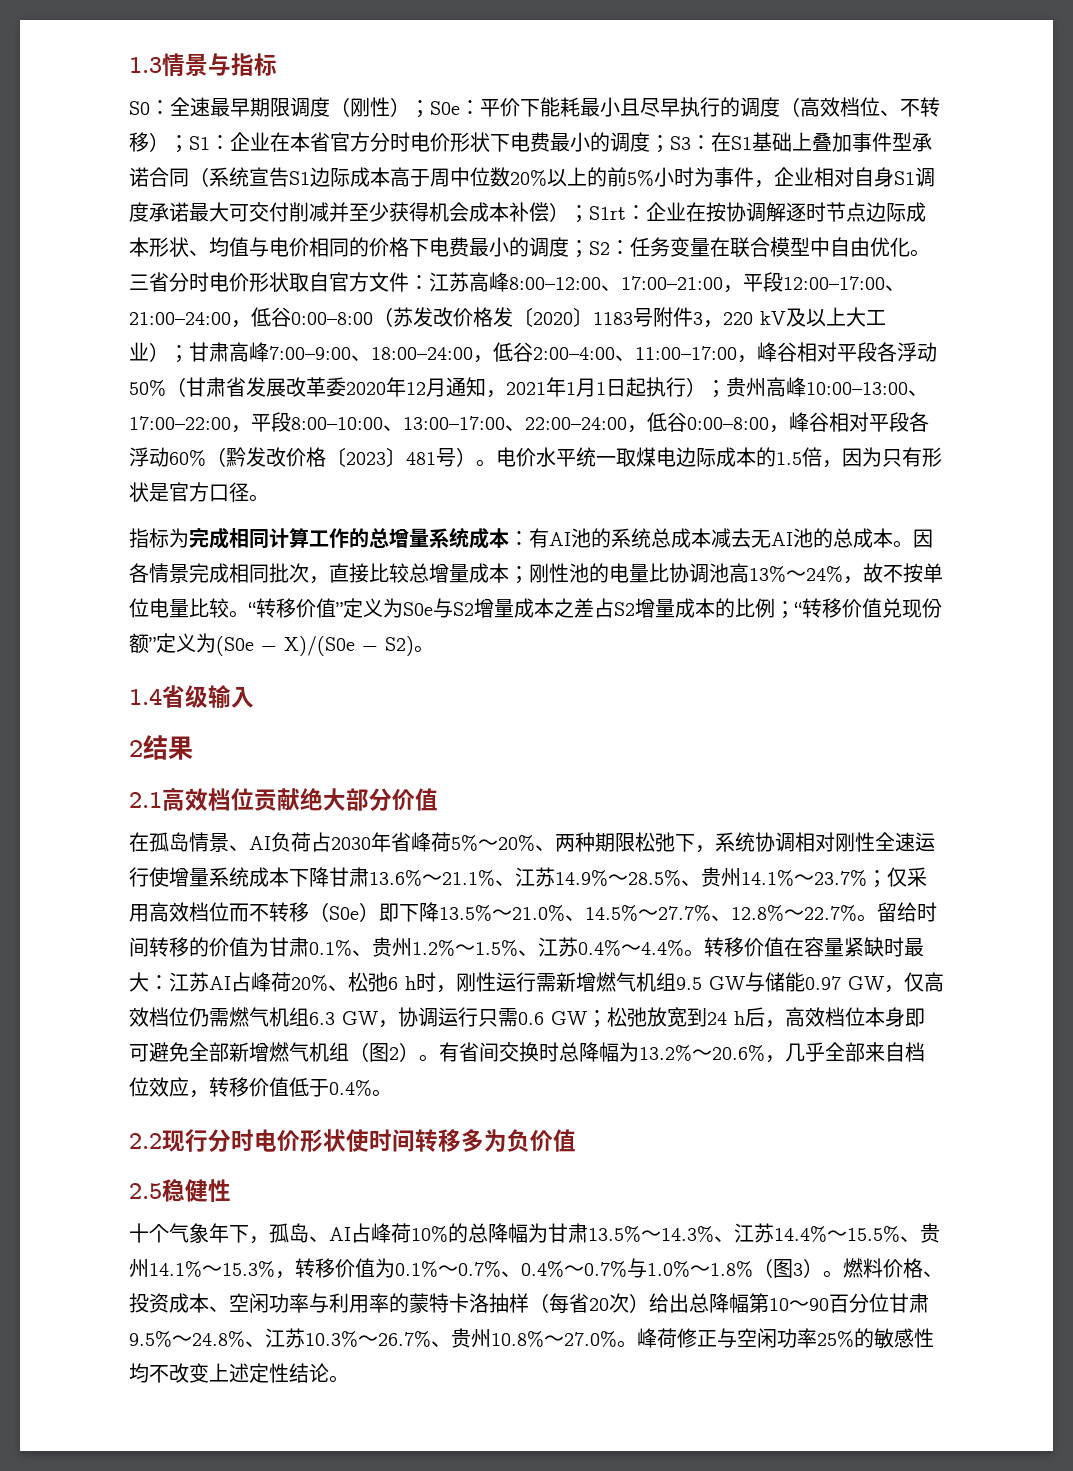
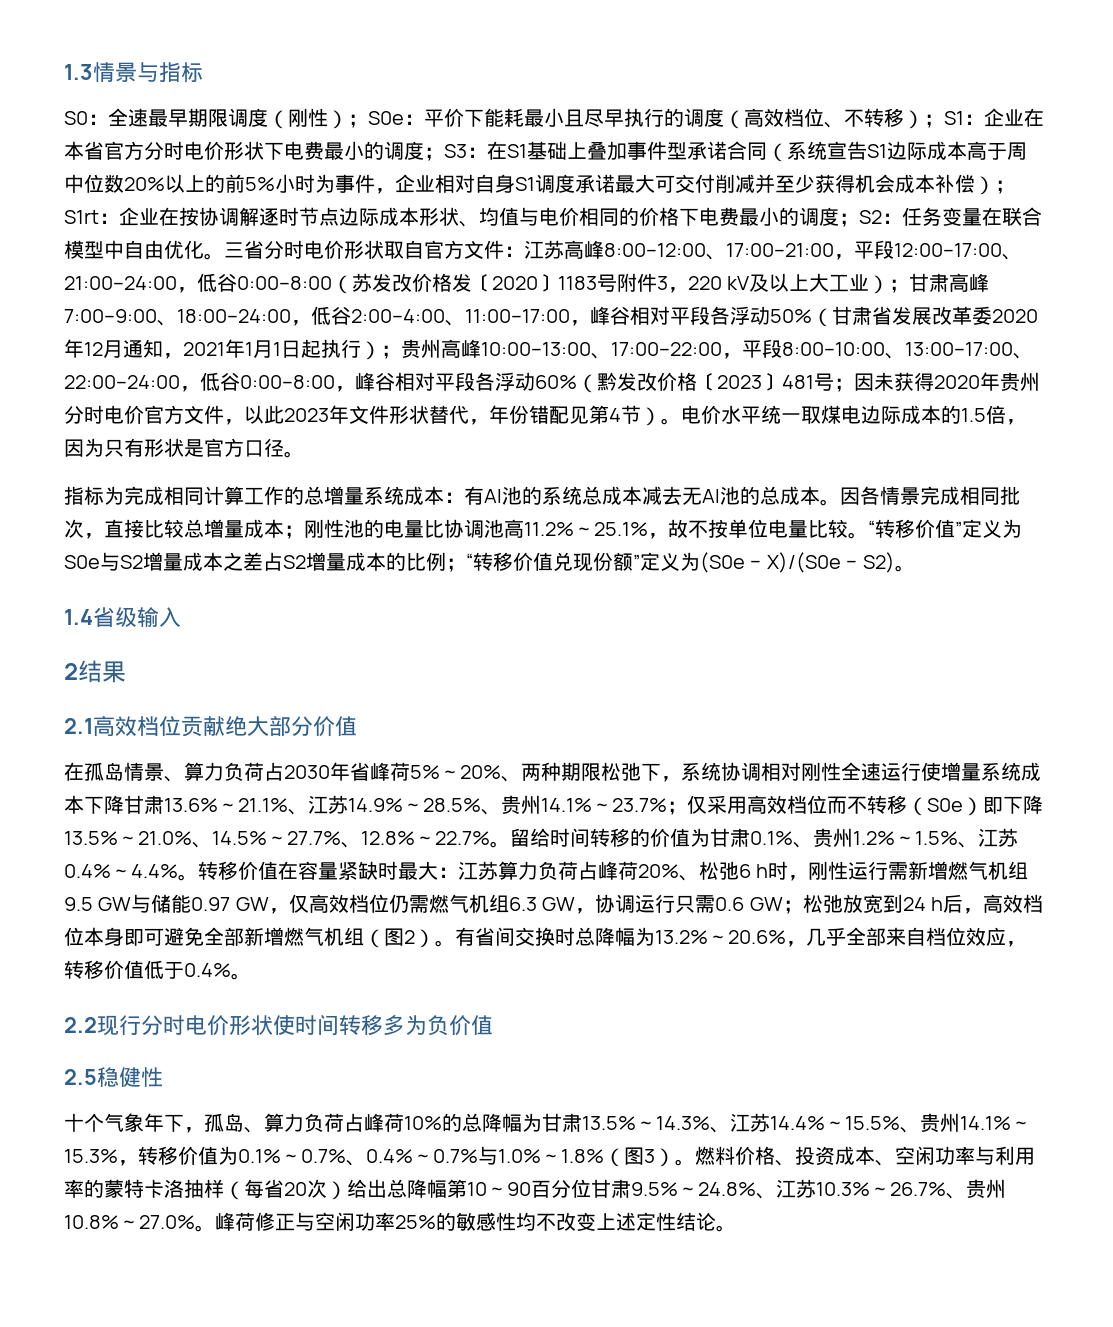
(456, 457) none -> [834,372,1040,392] [64,405,641,425] ；因未获得2020年贵州分时电价官方文件，以此2023年文件形状替代，年份错配见第4节
[749,566,843,582] 13%～24% -> [524,522,648,536] 11.2%～25.1%
[249,836,271,850] AI -> [184,762,224,781] 算力
[209,976,231,990] AI -> [498,861,578,880] 算力负荷
[329,1227,351,1241] AI -> [264,1113,344,1132] 算力负荷

